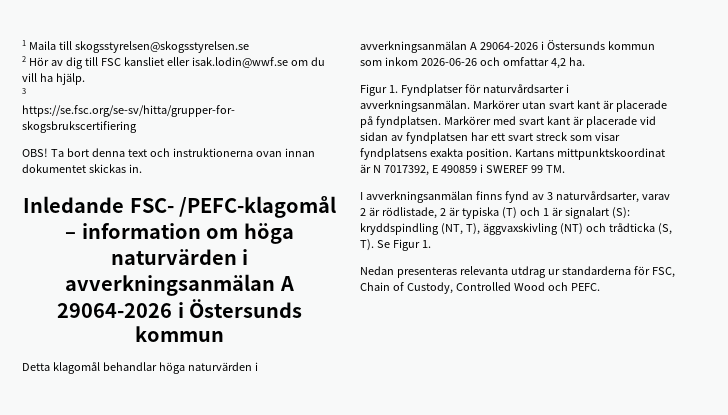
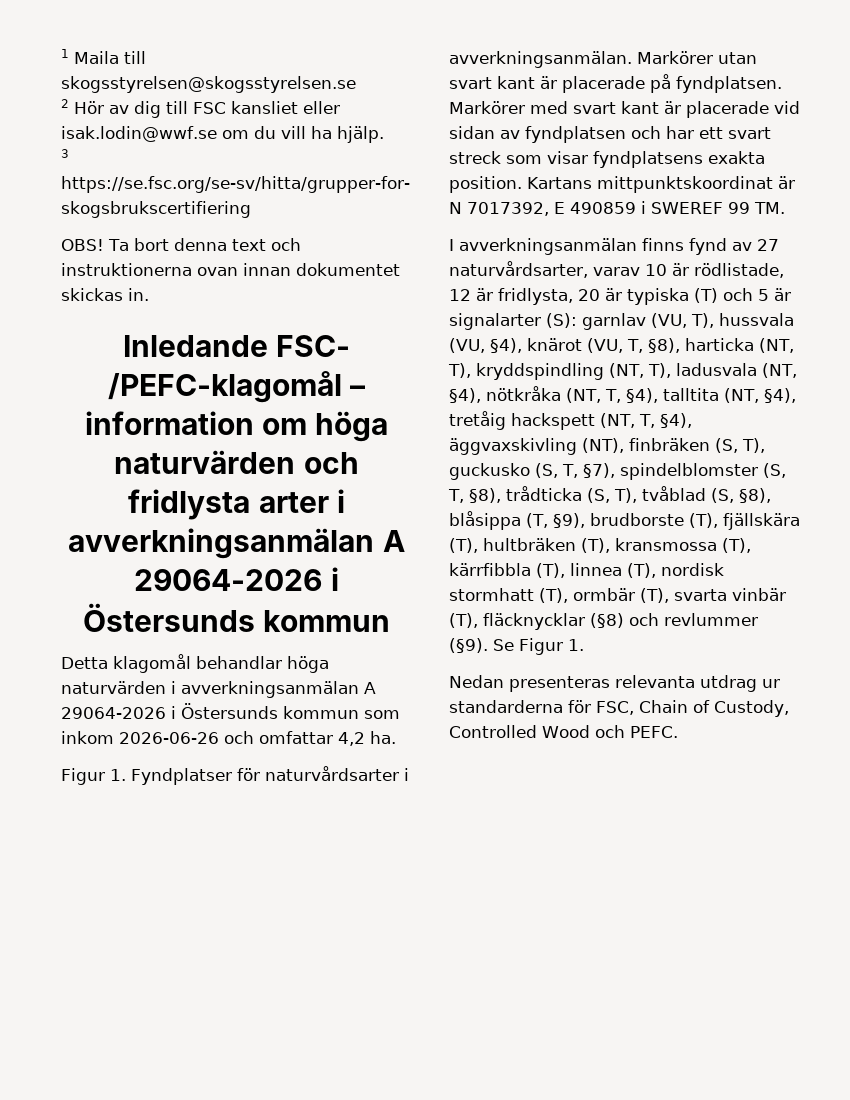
(237, 257) none -> [303,452,359,474] [128,489,329,520] och fridlysta arter
(468, 138) none -> [631,126,661,139] och
[546,192,553,200] 3 -> [757,239,779,251] 27
[360,208,366,216] 2 -> [645,264,667,276] 10
[439,207,630,219] [360,223,672,235] [360,239,374,251] 2 är typiska (T) och 1 är signalart (S): kryddspindling (NT, T), äggvaxskivling (NT) och trådticka (S, T). -> [449,288,791,305] [449,313,794,330] [449,338,794,353] [448,363,797,380] [449,386,796,403] [449,411,692,430] [449,438,765,455] [449,463,786,480] [448,486,771,503] [449,511,800,530] [449,538,751,553] [449,563,724,578] [449,588,786,603] [449,613,758,630] [449,638,488,653] 12 är fridlysta, 20 är typiska (T) och 5 är signalarter (S): garnlav (VU, T), hussvala (VU, §4), knärot (VU, T, §8), harticka (NT, T), kryddspindling (NT, T), ladusvala (NT, §4), nötkråka (NT, T, §4), talltita (NT, §4), tretåig hackspett (NT, T, §4), äggvaxskivling (NT), finbräken (S, T), guckusko (S, T, §7), spindelblomster (S, T, §8), trådticka (S, T), tvåblad (S, §8), blåsippa (T, §9), brudborste (T), fjällskära (T), hultbräken (T), kransmossa (T), kärrfibbla (T), linnea (T), nordisk stormhatt (T), ormbär (T), svarta vinbär (T), fläcknycklar (§8) och revlummer (§9).

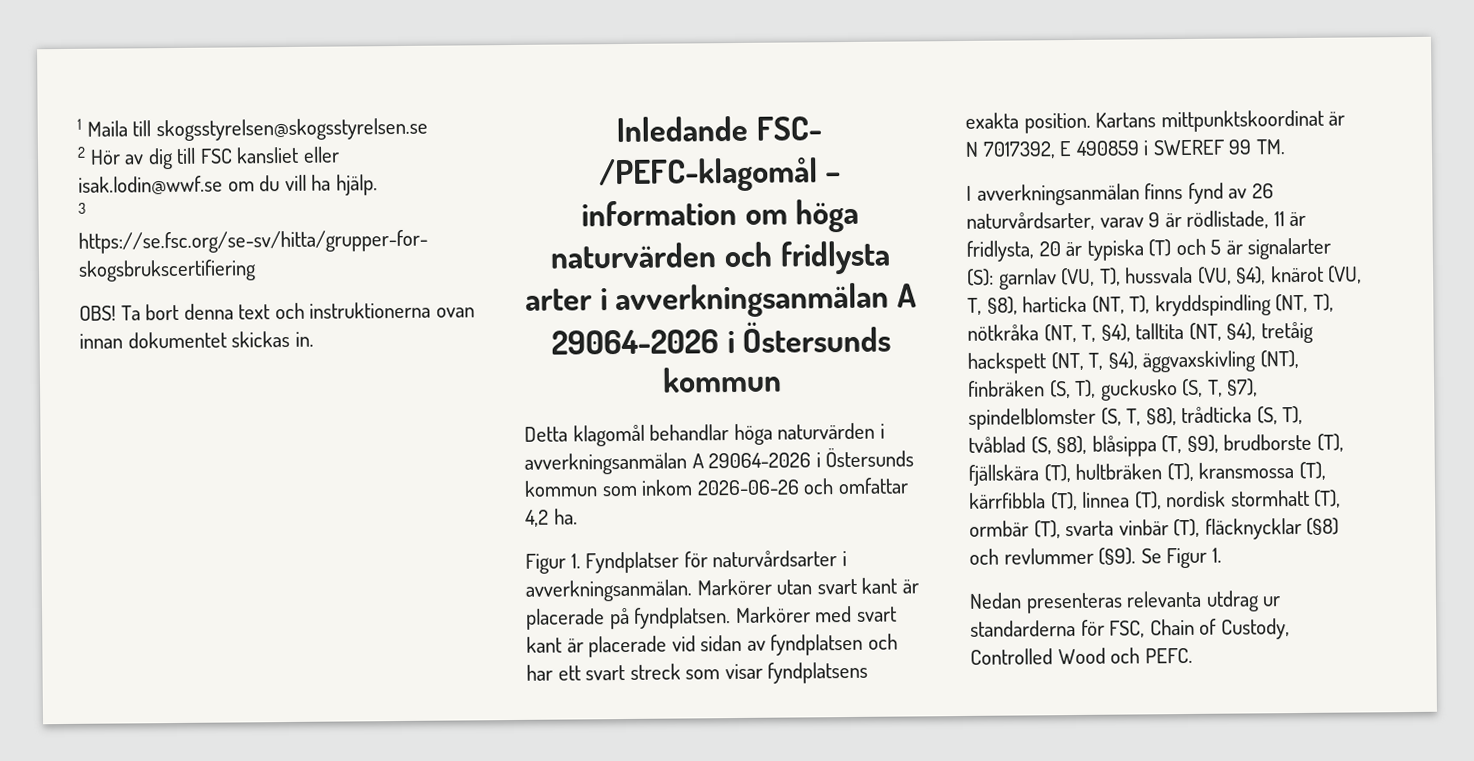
[757,239,779,251] 27 -> [1251,183,1274,199] 26
[645,264,667,276] 10 -> [1148,212,1161,228] 9
[449,289,471,301] 12 -> [1273,211,1285,227] 11
[676,363,797,378] [449,388,481,403] ladusvala (NT, §4), -> (1334, 302) none

